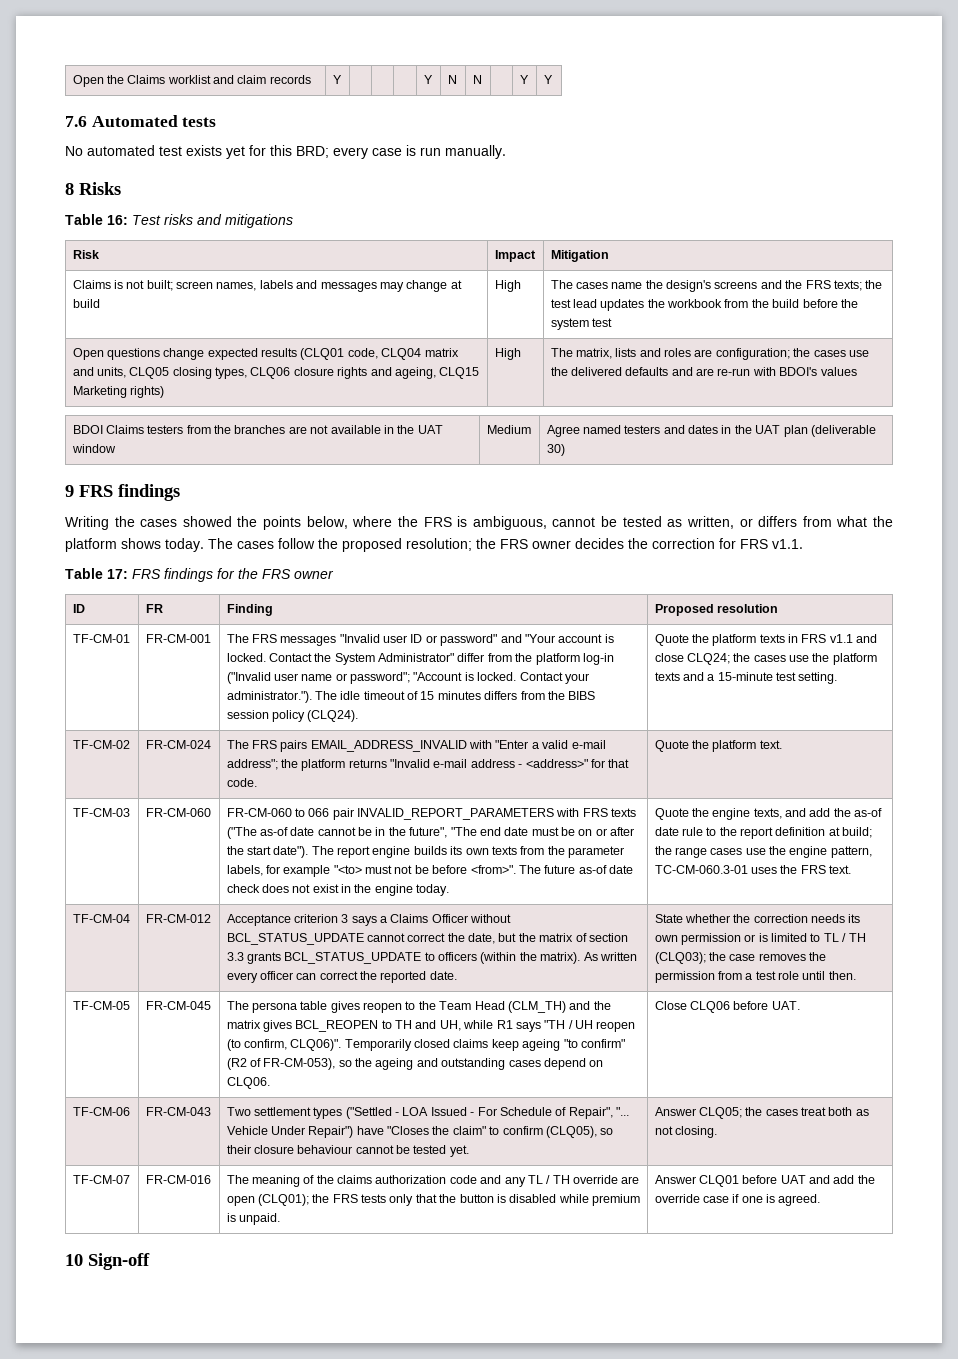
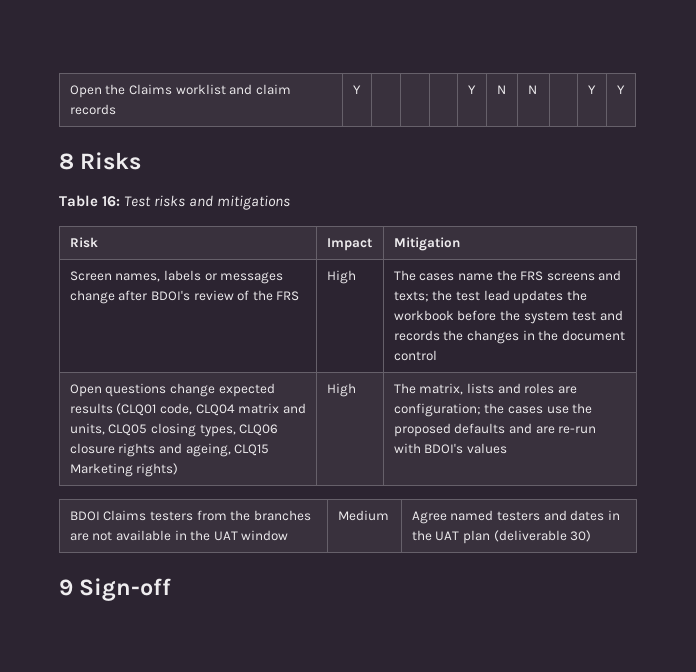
[65,115,217,127] [65,145,506,159] // 7.6 Automated tests // No automated test exists yet for this BRD; every case is run manually. -> (625, 89) none
[72,280,462,292] [72,299,100,308] Claims is not built; screen names, labels and messages may change at build -> [69,270,284,284] [69,290,300,304] Screen names, labels or messages change after BDOI's review of the FRS
[666,280,712,292] design's -> [520,271,544,281] FRS
[785,280,831,289] the FRS -> (622, 275) none
[724,299,800,308] from the build -> (454, 315) none
(612, 322) none -> [599,310,623,321] [393,330,625,344] [393,350,437,361] and records the changes in the document control
[570,367,622,376] delivered -> [393,423,451,437] proposed
[79,484,180,501] [65,516,893,530] [65,538,803,552] [65,568,334,582] [72,604,85,613] [145,604,163,613] [226,604,273,616] [654,604,778,616] [72,634,130,643] [145,634,211,643] [226,634,614,646] [226,653,614,665] [226,672,589,684] [226,691,596,703] [226,710,359,722] [654,634,878,646] [654,653,877,665] [654,672,838,684] [72,740,130,749] [145,740,211,749] [226,740,606,752] [226,759,630,771] [226,778,257,787] [654,740,782,752] [72,808,130,817] [145,808,211,817] [226,808,637,820] [226,827,635,839] [226,846,625,858] [226,865,634,877] [226,884,450,896] [654,808,883,820] [654,827,873,839] [654,846,872,858] [654,865,852,874] [72,914,130,923] [145,914,211,923] [226,914,512,926] [226,933,628,945] [226,952,637,964] [226,971,457,983] [654,914,861,923] [654,933,866,945] [654,952,827,964] [654,971,856,983] [72,1001,130,1010] [145,1001,211,1010] [226,1001,611,1013] [226,1020,636,1032] [226,1039,625,1051] [226,1058,604,1070] [226,1077,270,1089] [654,1001,800,1013] [72,1107,130,1116] [145,1107,211,1116] [226,1107,630,1119] [226,1126,614,1138] [226,1145,469,1157] [654,1107,869,1119] [654,1126,717,1138] [72,1175,130,1184] [145,1175,211,1184] [226,1175,640,1187] [226,1194,641,1206] [226,1213,280,1225] [654,1175,875,1187] [654,1194,821,1206] [65,1254,83,1266] FRS findings // Writing the cases showed the points below, where the FRS is ambiguous, cannot be tested as written, or differs from what the platform shows today. The cases follow the proposed resolution; the FRS owner decides the correction for FRS v1.1. // Table 17: FRS findings for the FRS owner // ID | FR | Finding | Proposed resolution // TF-CM-01 | FR-CM-001 | The FRS messages "Invalid user ID or password" and "Your account is locked. Contact the System Administrator" differ from the platform log-in ("Invalid user name or password"; "Account is locked. Contact your administrator."). The idle timeout of 15 minutes differs from the BIBS session policy (CLQ24). | Quote the platform texts in FRS v1.1 and close CLQ24; the cases use the platform texts and a 15-minute test setting. // TF-CM-02 | FR-CM-024 | The FRS pairs EMAIL_ADDRESS_INVALID with "Enter a valid e-mail address"; the platform returns "Invalid e-mail address - <address>" for that code. | Quote the platform text. // TF-CM-03 | FR-CM-060 | FR-CM-060 to 066 pair INVALID_REPORT_PARAMETERS with FRS texts ("The as-of date cannot be in the future", "The end date must be on or after the start date"). The report engine builds its own texts from the parameter labels, for example "<to> must not be before <from>". The future as-of date check does not exist in the engine today. | Quote the engine texts, and add the as-of date rule to the report definition at build; the range cases use the engine pattern, TC-CM-060.3-01 uses the FRS text. // TF-CM-04 | FR-CM-012 | Acceptance criterion 3 says a Claims Officer without BCL_STATUS_UPDATE cannot correct the date, but the matrix of section 3.3 grants BCL_STATUS_UPDATE to officers (within the matrix). As written every officer can correct the reported date. | State whether the correction needs its own permission or is limited to TL / TH (CLQ03); the case removes the permission from a test role until then. // TF-CM-05 | FR-CM-045 | The persona table gives reopen to the Team Head (CLM_TH) and the matrix gives BCL_REOPEN to TH and UH, while R1 says "TH / UH reopen (to confirm, CLQ06)". Temporarily closed claims keep ageing "to confirm" (R2 of FR-CM-053), so the ageing and outstanding cases depend on CLQ06. | Close CLQ06 before UAT. // TF-CM-06 | FR-CM-043 | Two settlement types ("Settled - LOA Issued - For Schedule of Repair", "... Vehicle Under Repair") have "Closes the claim" to confirm (CLQ05), so their closure behaviour cannot be tested yet. | Answer CLQ05; the cases treat both as not closing. // TF-CM-07 | FR-CM-016 | The meaning of the claims authorization code and any TL / TH override are open (CLQ01); the FRS tests only that the button is disabled while premium is unpaid. | Answer CLQ01 before UAT and add the override case if one is agreed. // 10 -> (73, 587) none

